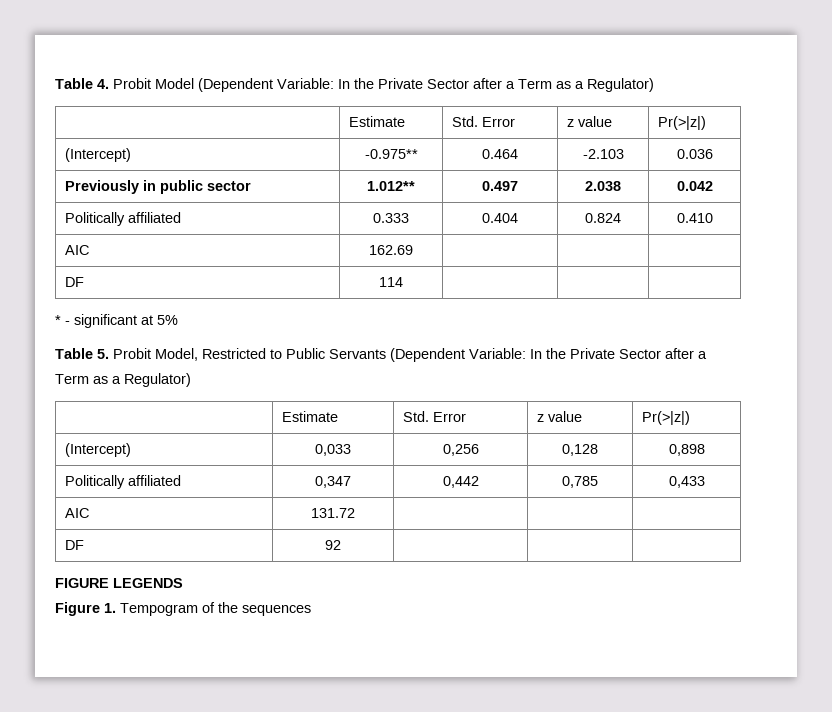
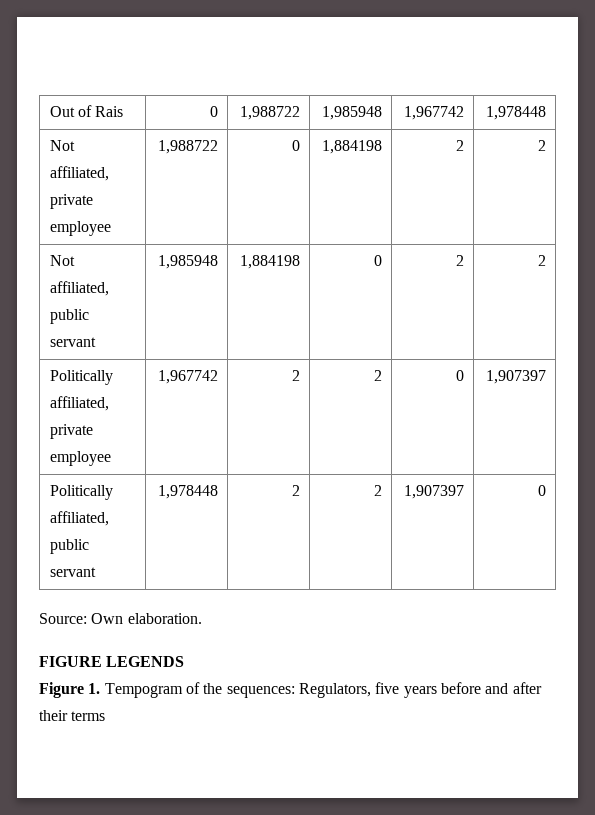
[55,78,654,92] [348,116,405,127] [451,116,515,127] [566,116,612,127] [657,116,706,130] [64,148,131,162] [364,149,418,159] [482,149,518,159] [582,149,624,159] [676,149,713,159] [64,180,251,194] [367,181,415,191] [482,181,518,191] [585,181,621,191] [676,181,713,191] [64,212,181,226] [373,213,409,223] [482,213,518,223] [585,213,621,223] [676,213,713,223] [64,245,89,255] [369,245,413,255] [64,277,84,287] [379,277,403,287] [55,314,178,328] [55,348,707,362] [55,373,191,387] [281,411,338,422] [402,411,466,422] [536,411,582,422] [641,411,690,425] [64,443,131,457] [315,444,351,456] [442,444,479,456] [562,444,598,456] [668,444,705,456] [64,475,181,489] [315,476,351,488] [442,476,479,488] [562,476,598,488] [668,476,705,488] [64,508,89,518] [311,508,355,518] [64,540,84,550] [325,540,341,550] Table 4. Probit Model (Dependent Variable: In the Private Sector after a Term as a Regulator) // | Estimate | Std. Error | z value | Pr(>|z|) // (Intercept) | -0.975** | 0.464 | -2.103 | 0.036 // Previously in public sector | 1.012** | 0.497 | 2.038 | 0.042 // Politically affiliated | 0.333 | 0.404 | 0.824 | 0.410 // AIC | 162.69 | | | // DF | 114 | | | // * - significant at 5% // Table 5. Probit Model, Restricted to Public Servants (Dependent Variable: In the Private Sector after a Term as a Regulator) // | Estimate | Std. Error | z value | Pr(>|z|) // (Intercept) | 0,033 | 0,256 | 0,128 | 0,898 // Politically affiliated | 0,347 | 0,442 | 0,785 | 0,433 // AIC | 131.72 | | | // DF | 92 | | | -> [49,105,124,117] [209,106,218,117] [239,106,300,120] [321,106,382,120] [403,106,464,120] [485,106,546,120] [49,140,75,151] [49,166,109,181] [49,194,93,209] [49,221,111,236] [157,140,218,154] [291,140,300,151] [321,140,382,154] [455,140,464,151] [537,140,546,151] [49,255,75,266] [49,281,109,296] [49,309,89,324] [49,337,96,347] [157,255,218,269] [239,255,300,269] [373,255,382,266] [455,255,464,266] [537,255,546,266] [49,370,113,385] [49,396,109,411] [49,424,93,439] [49,451,111,466] [157,370,218,384] [291,370,300,381] [373,370,382,381] [455,370,464,381] [485,370,546,384] [49,485,113,500] [49,511,109,526] [49,539,89,554] [49,567,96,577] [157,485,218,499] [291,485,300,496] [373,485,382,496] [403,485,464,499] [537,485,546,496] [39,613,202,624] Out of Rais | 0 | 1,988722 | 1,985948 | 1,967742 | 1,978448 // Not affiliated, private employee | 1,988722 | 0 | 1,884198 | 2 | 2 // Not affiliated, public servant | 1,985948 | 1,884198 | 0 | 2 | 2 // Politically affiliated, private employee | 1,967742 | 2 | 2 | 0 | 1,907397 // Politically affiliated, public servant | 1,978448 | 2 | 2 | 1,907397 | 0 // Source: Own elaboration.
[242,605,311,616] sequences -> [226,682,542,698] [39,710,106,721] sequences: Regulators, five years before and after their terms

